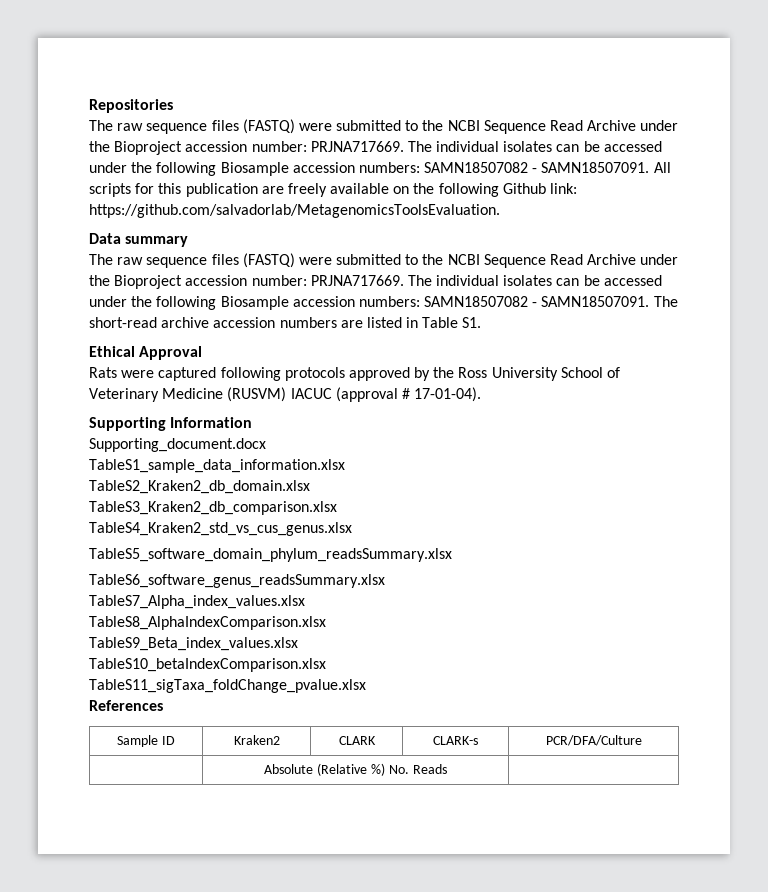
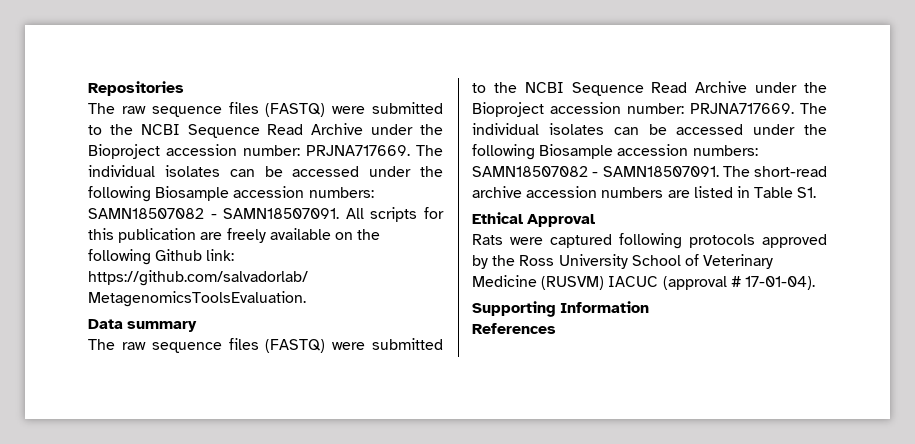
[89,438,266,452] [89,459,345,473] [89,480,310,494] [89,501,337,515] [89,522,352,536] [89,548,452,562] [89,574,385,588] [89,595,305,609] [89,616,326,630] [89,637,298,651] [89,658,326,672] [89,679,366,693] [89,700,163,711] [117,735,175,747] [233,735,280,745] [338,736,376,745] [433,736,478,745] [545,735,642,746] [264,763,447,776] Supporting_document.docx // TableS1_sample_data_information.xlsx // TableS2_Kraken2_db_domain.xlsx // TableS3_Kraken2_db_comparison.xlsx // TableS4_Kraken2_std_vs_cus_genus.xlsx // TableS5_software_domain_phylum_readsSummary.xlsx // TableS6_software_genus_readsSummary.xlsx // TableS7_Alpha_index_values.xlsx // TableS8_AlphaIndexComparison.xlsx // TableS9_Beta_index_values.xlsx // TableS10_betaIndexComparison.xlsx // TableS11_sigTaxa_foldChange_pvalue.xlsx // References // Sample ID | Kraken2 | CLARK | CLARK-s | PCR/DFA/Culture // | Absolute (Relative %) No. Reads | -> [472,323,556,334] References

